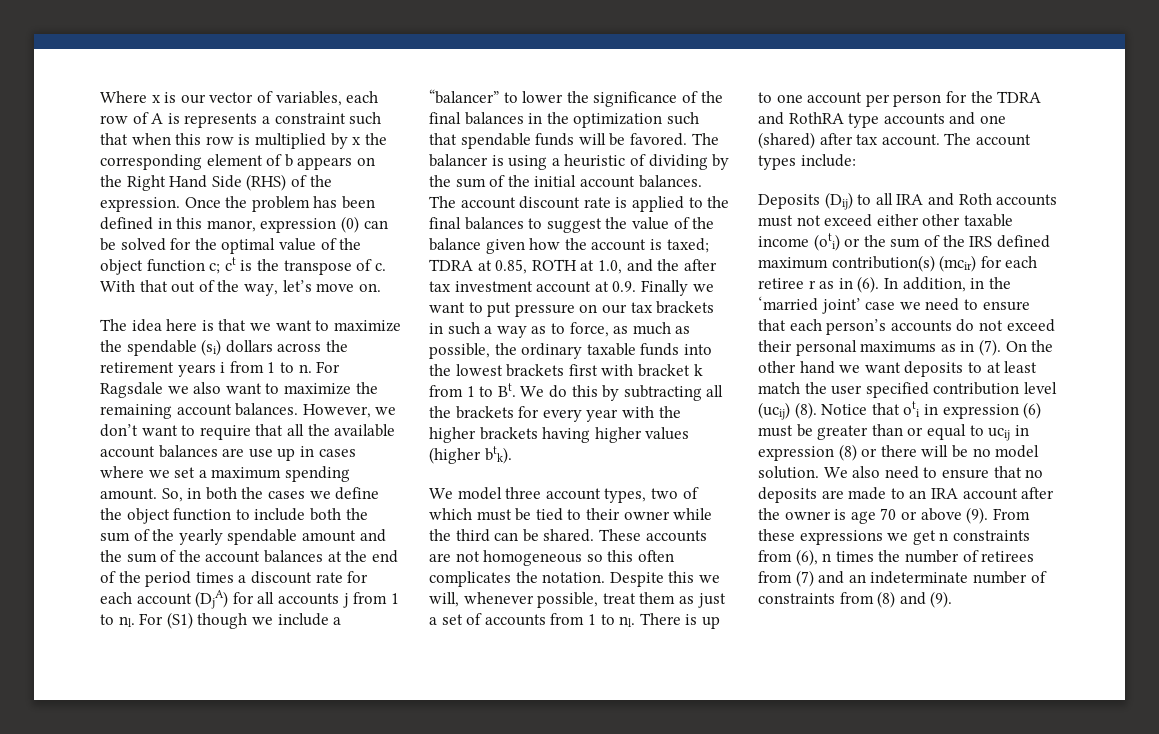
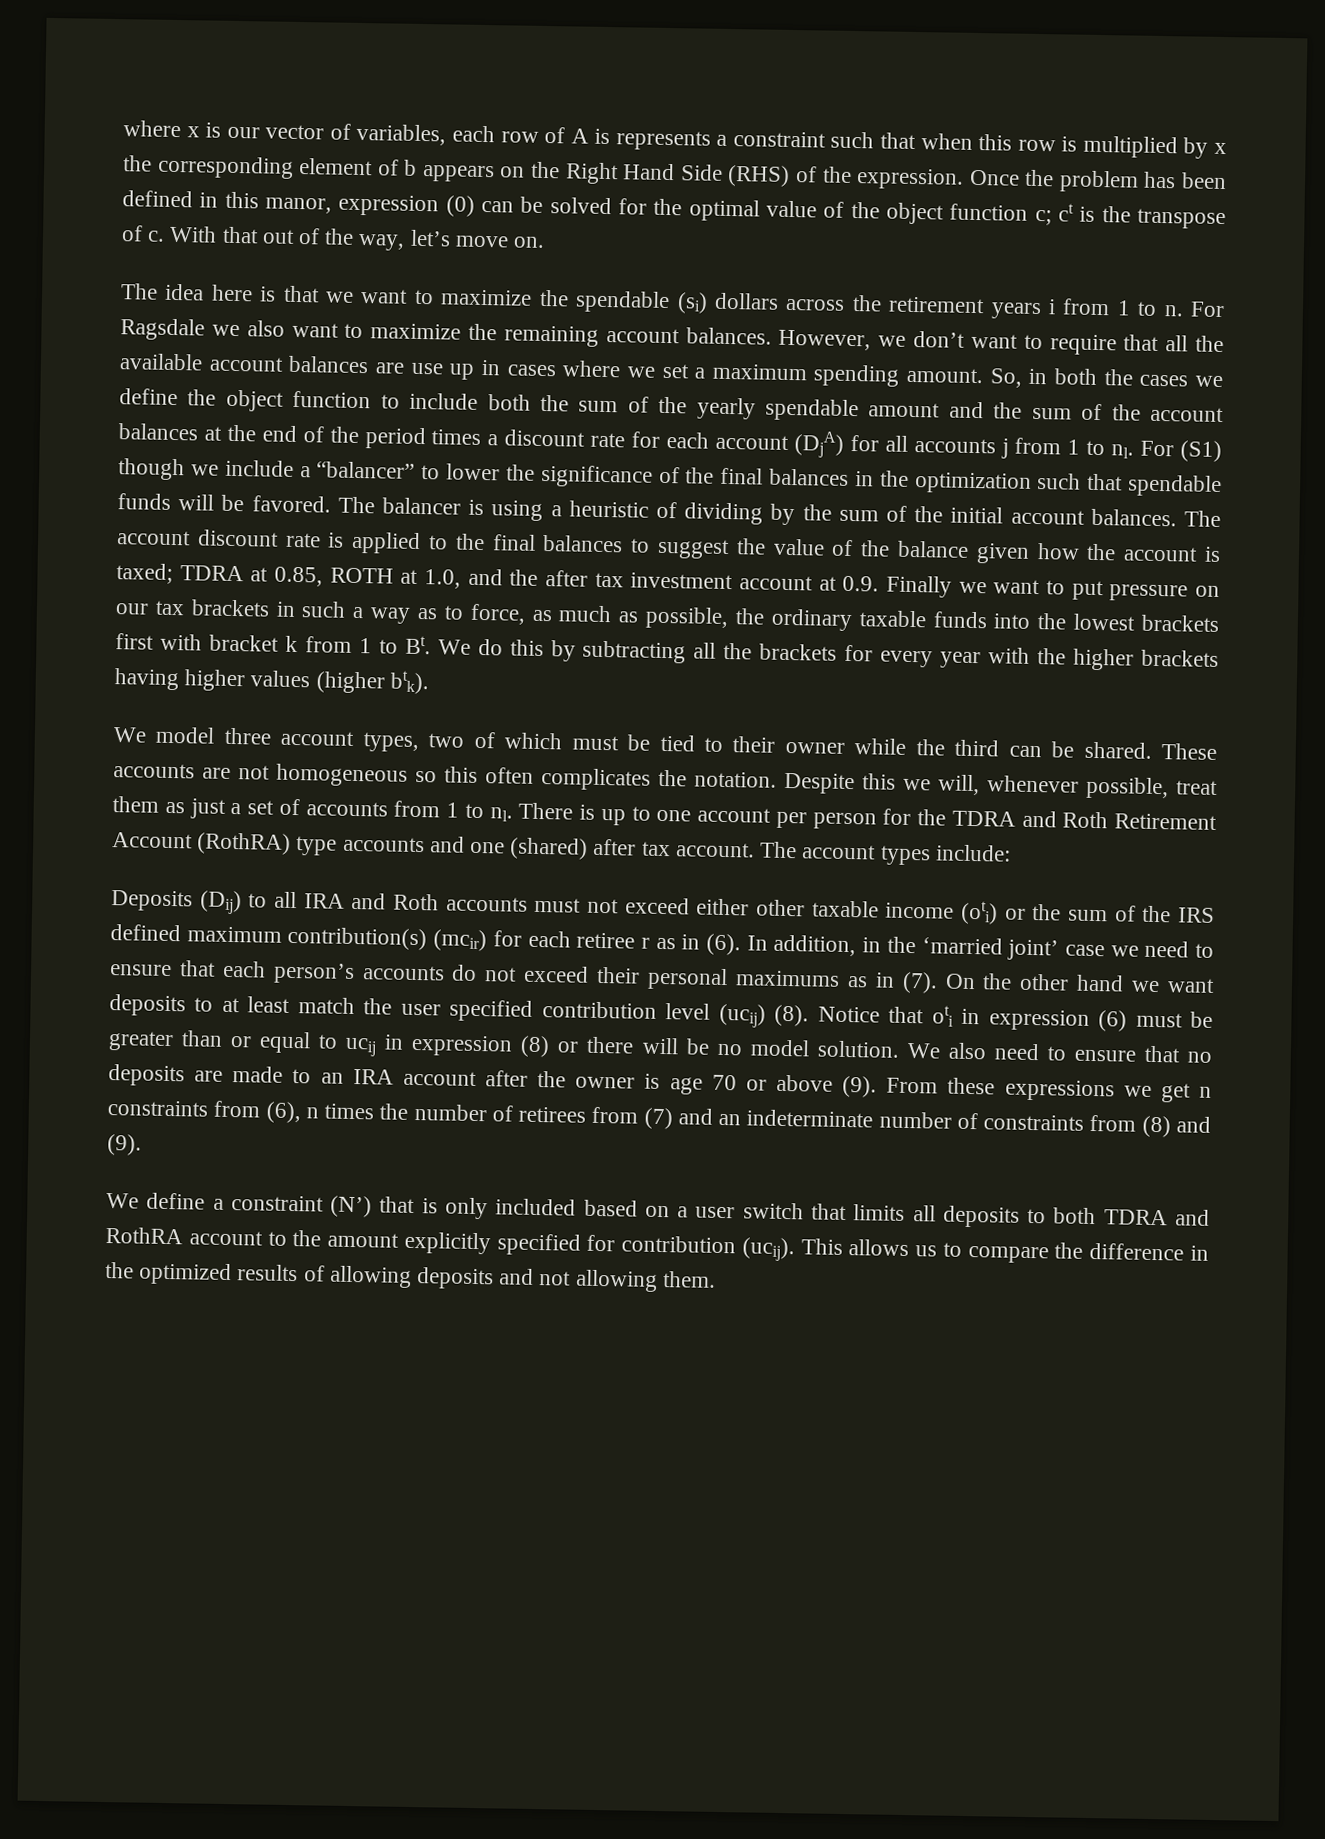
[100,91,147,103] Where -> [123,120,181,138] where
[788,112,844,124] RothRA -> [1062,811,1217,830] [112,832,292,855] Roth Retirement Account (RothRA)
(953, 599) none -> [106,1192,1211,1228] [105,1227,1209,1264] [105,1262,716,1292] // We define a constraint (N’) that is only included based on a user switch that limits all deposits to both TDRA and RothRA account to the amount explicitly specified for contribution (ucij). This allows us to compare the difference in the optimized results of allowing deposits and not allowing them.

